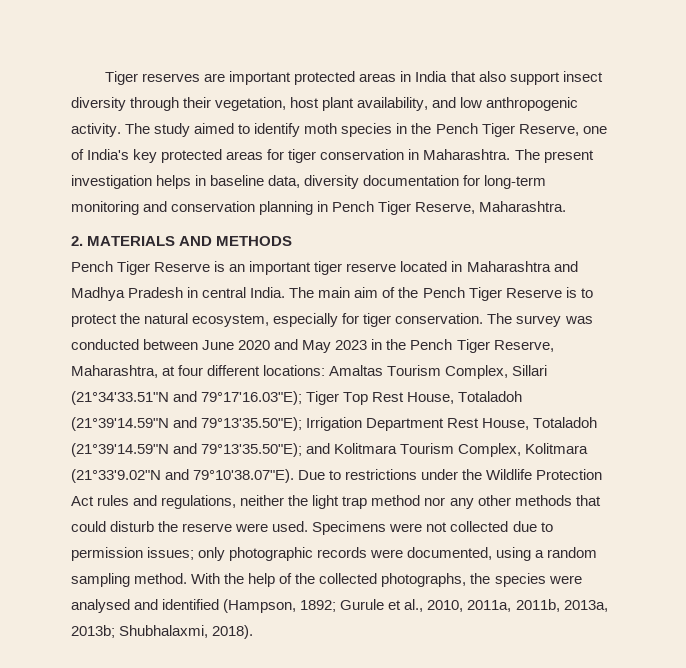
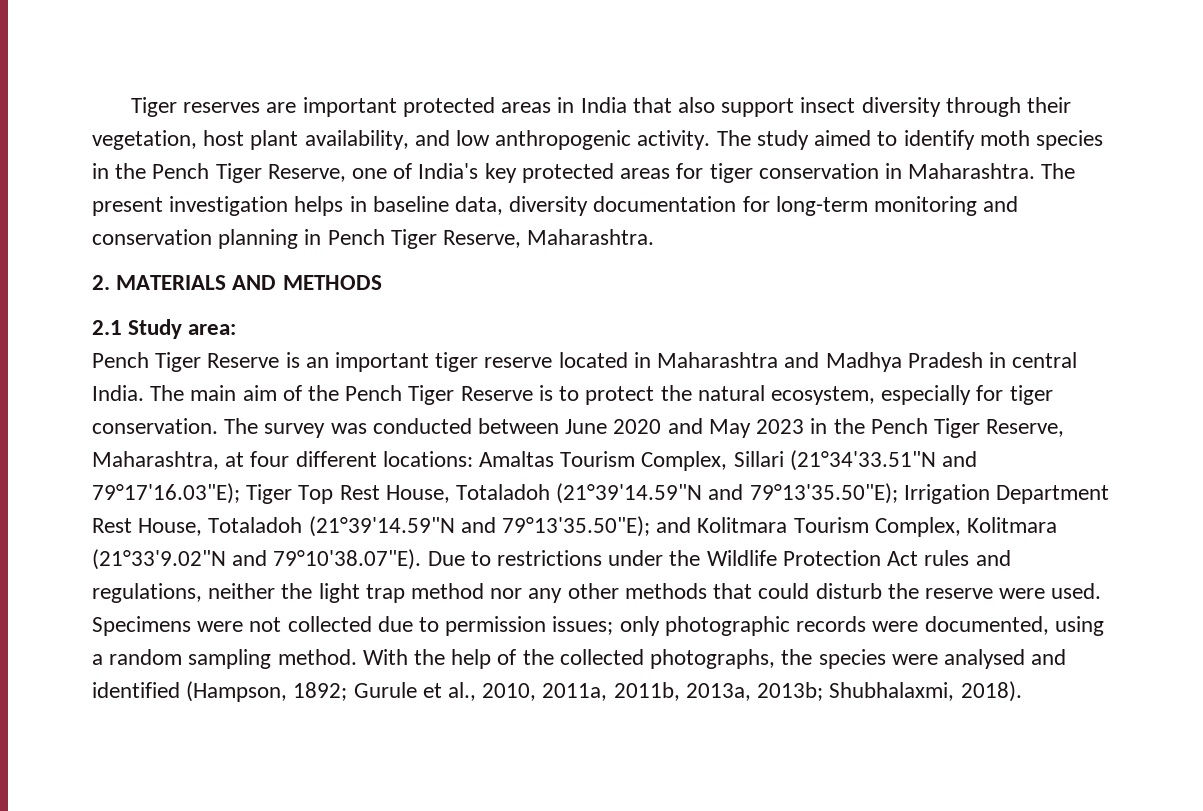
(293, 241) none -> [92,319,237,339] // 2.1 Study area:

